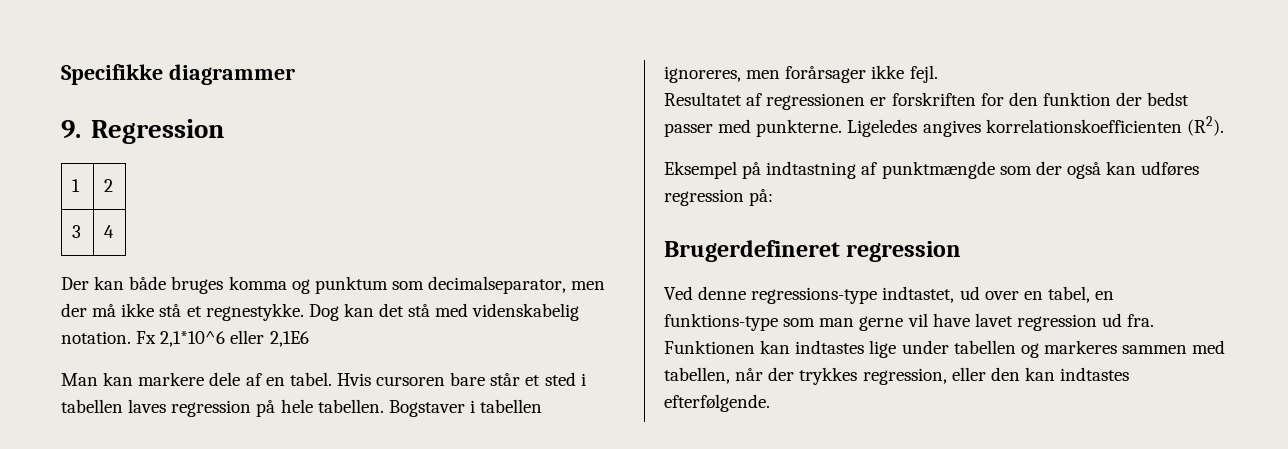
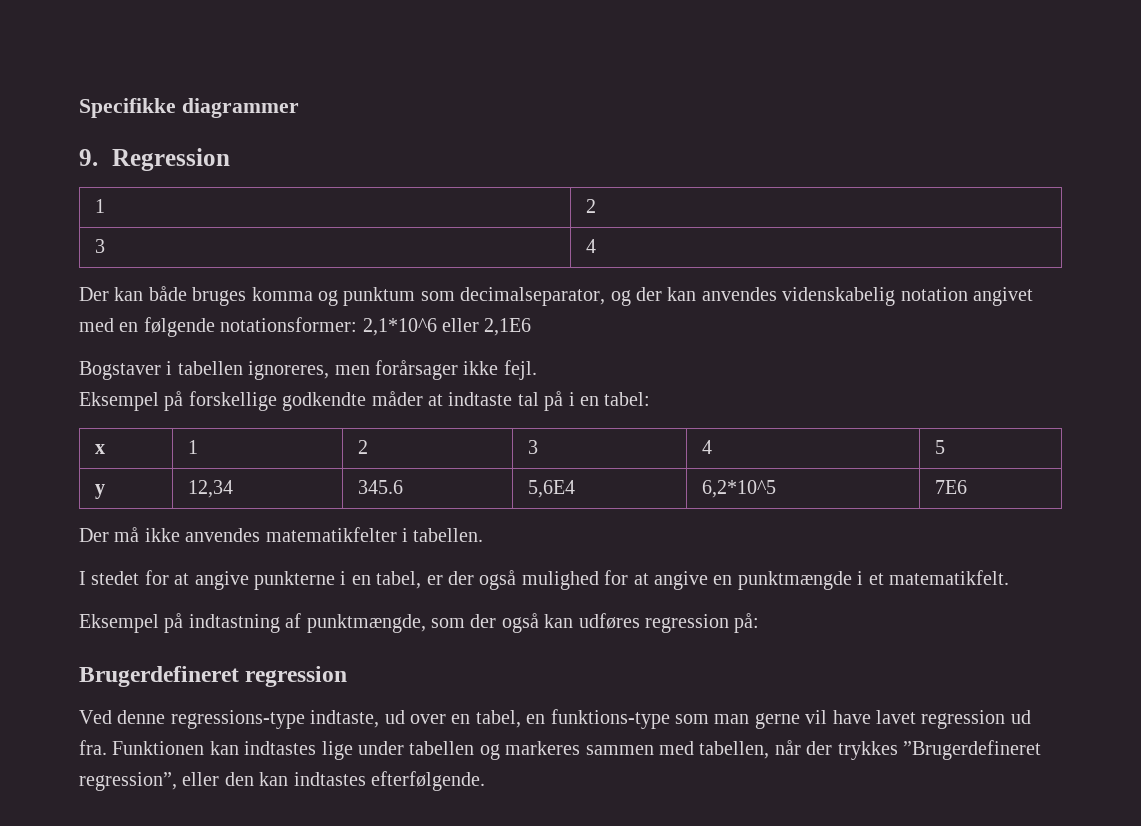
[571,281,606,290] [61,303,580,321] [61,330,309,347] [61,372,586,386] [61,399,384,417] men der må ikke stå et regnestykke. Dog kan det stå med videnskabelig notation. Fx 2,1*10^6 eller 2,1E6 // Man kan markere dele af en tabel. Hvis cursoren bare står et sted i tabellen laves regression på hele tabellen. -> [610,287,1033,306] [79,317,532,337] og der kan anvendes videnskabelig notation angivet med en følgende notationsformer: 2,1*10^6 eller 2,1E6 //
[664,92,1190,110] [664,116,1224,137] Resultatet af regressionen er forskriften for den funktion der bedst passer med punkterne. Ligeledes angives korrelationskoefficienten (R2). -> [79,391,651,411] [94,444,105,454] [187,440,198,454] [357,440,368,454] [527,440,538,454] [701,440,712,454] [934,440,945,454] [94,484,105,499] [187,480,233,498] [357,480,403,494] [527,480,575,498] [701,480,776,498] [934,480,967,494] [79,527,484,542] [79,570,1009,590] Eksempel på forskellige godkendte måder at indtaste tal på i en tabel: // x | 1 | 2 | 3 | 4 | 5 // y | 12,34 | 345.6 | 5,6E4 | 6,2*10^5 | 7E6 // Der må ikke anvendes matematikfelter i tabellen. // I stedet for at angive punkterne i en tabel, er der også mulighed for at angive en punktmængde i et matematikfelt.
[881,161,995,179] punktmængde -> [306,614,426,633] punktmængde,
[882,286,955,303] indtastet, -> [310,710,380,728] indtaste,
[862,368,947,385] regression, -> [902,740,1041,760] [79,772,177,791] ”Brugerdefineret regression”,

